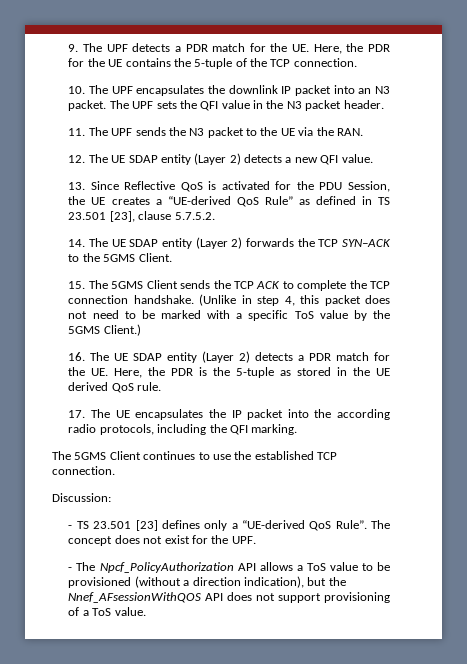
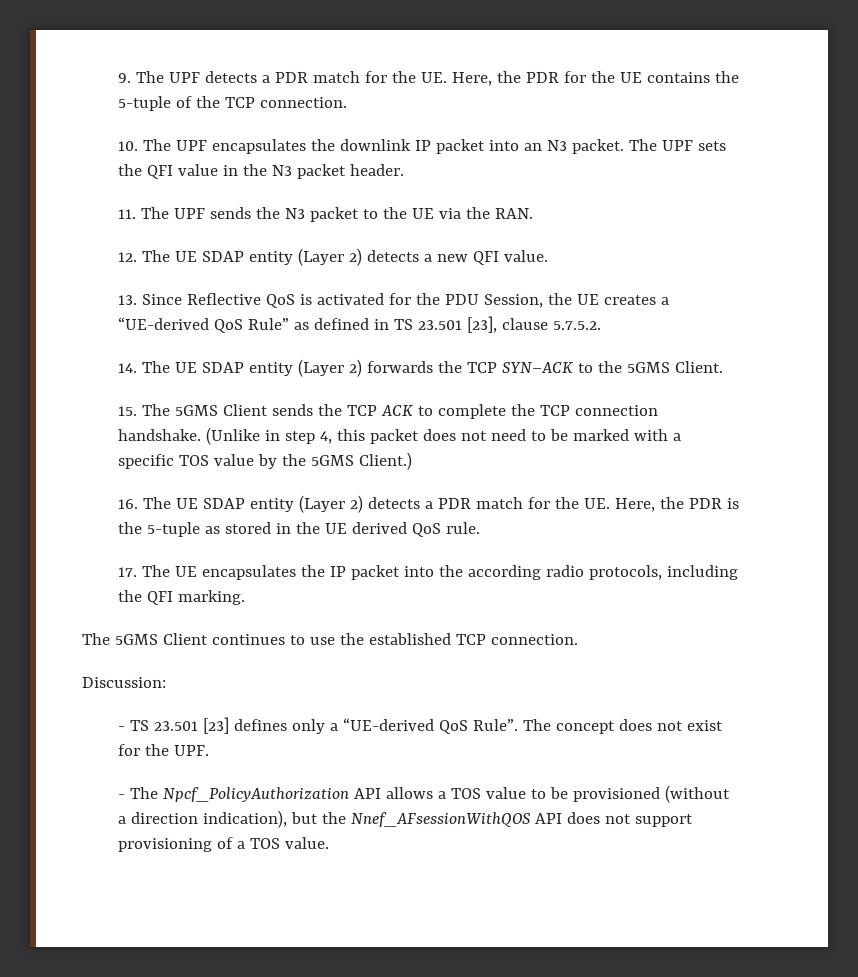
[294,311,314,319] ToS -> [178,455,209,466] TOS
[306,563,326,571] ToS -> [450,788,481,799] TOS
[92,608,112,616] ToS -> [249,838,280,849] TOS

